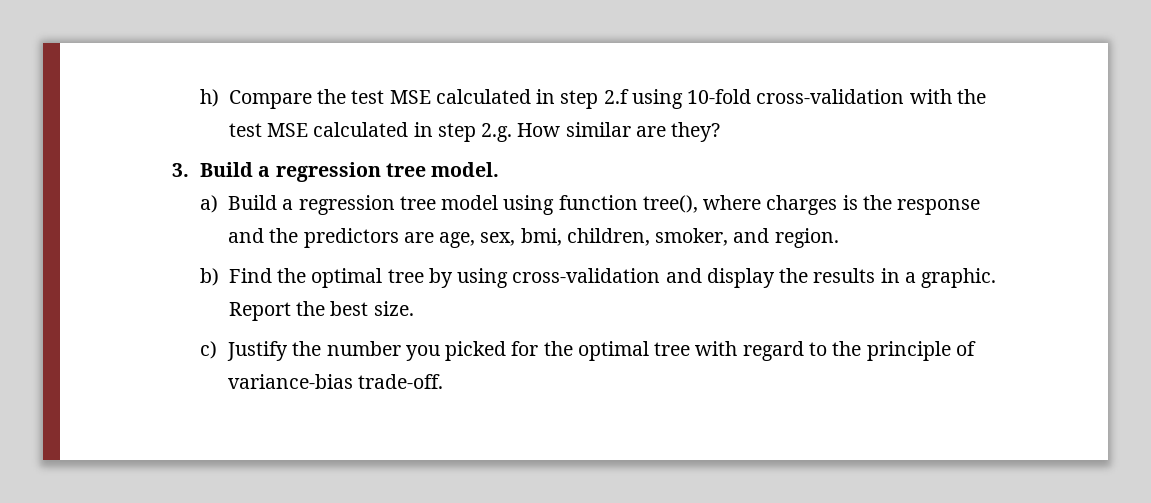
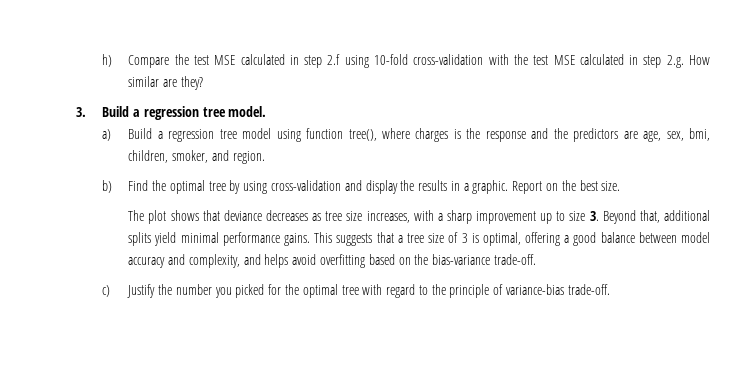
(291, 311) none -> [545,183,558,191] on
(414, 308) none -> [128,210,711,224] [128,232,710,246] [128,254,536,268] // The plot shows that deviance decreases as tree size increases, with a sharp improvement up to size 3. Beyond that, additional splits yield minimal performance gains. This suggests that a tree size of 3 is optimal, offering a good balance between model accuracy and complexity, and helps avoid overfitting based on the bias-variance trade-off.

